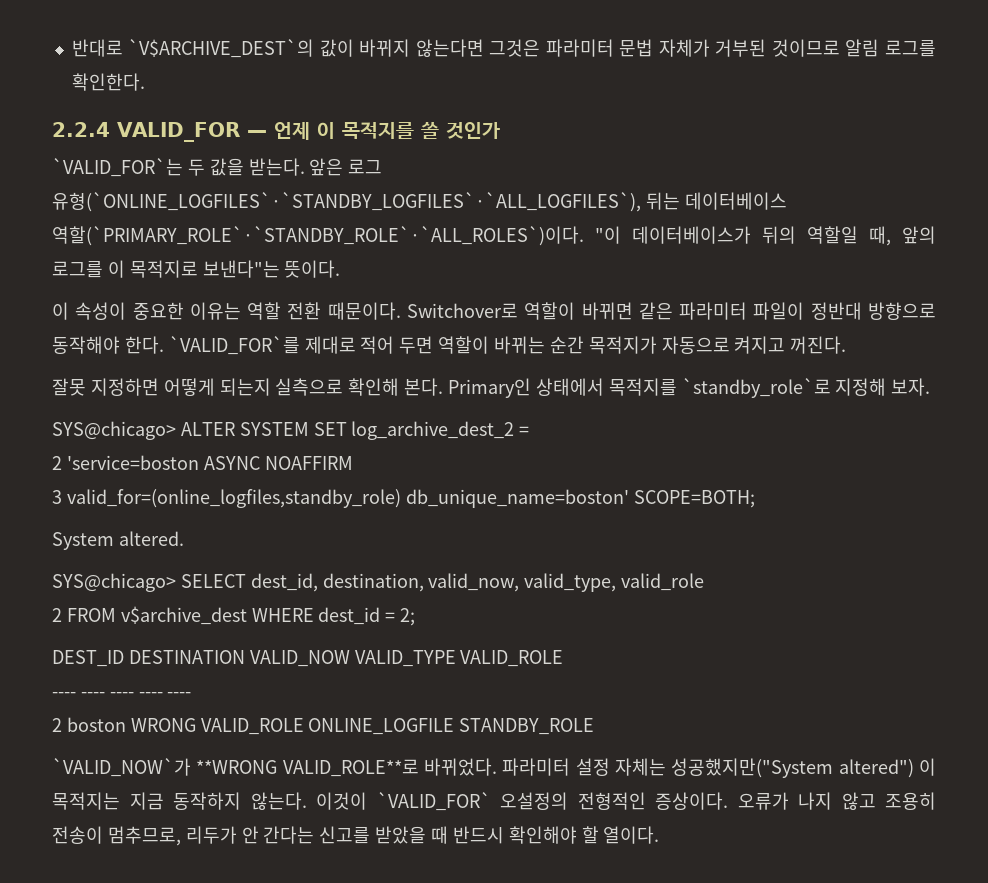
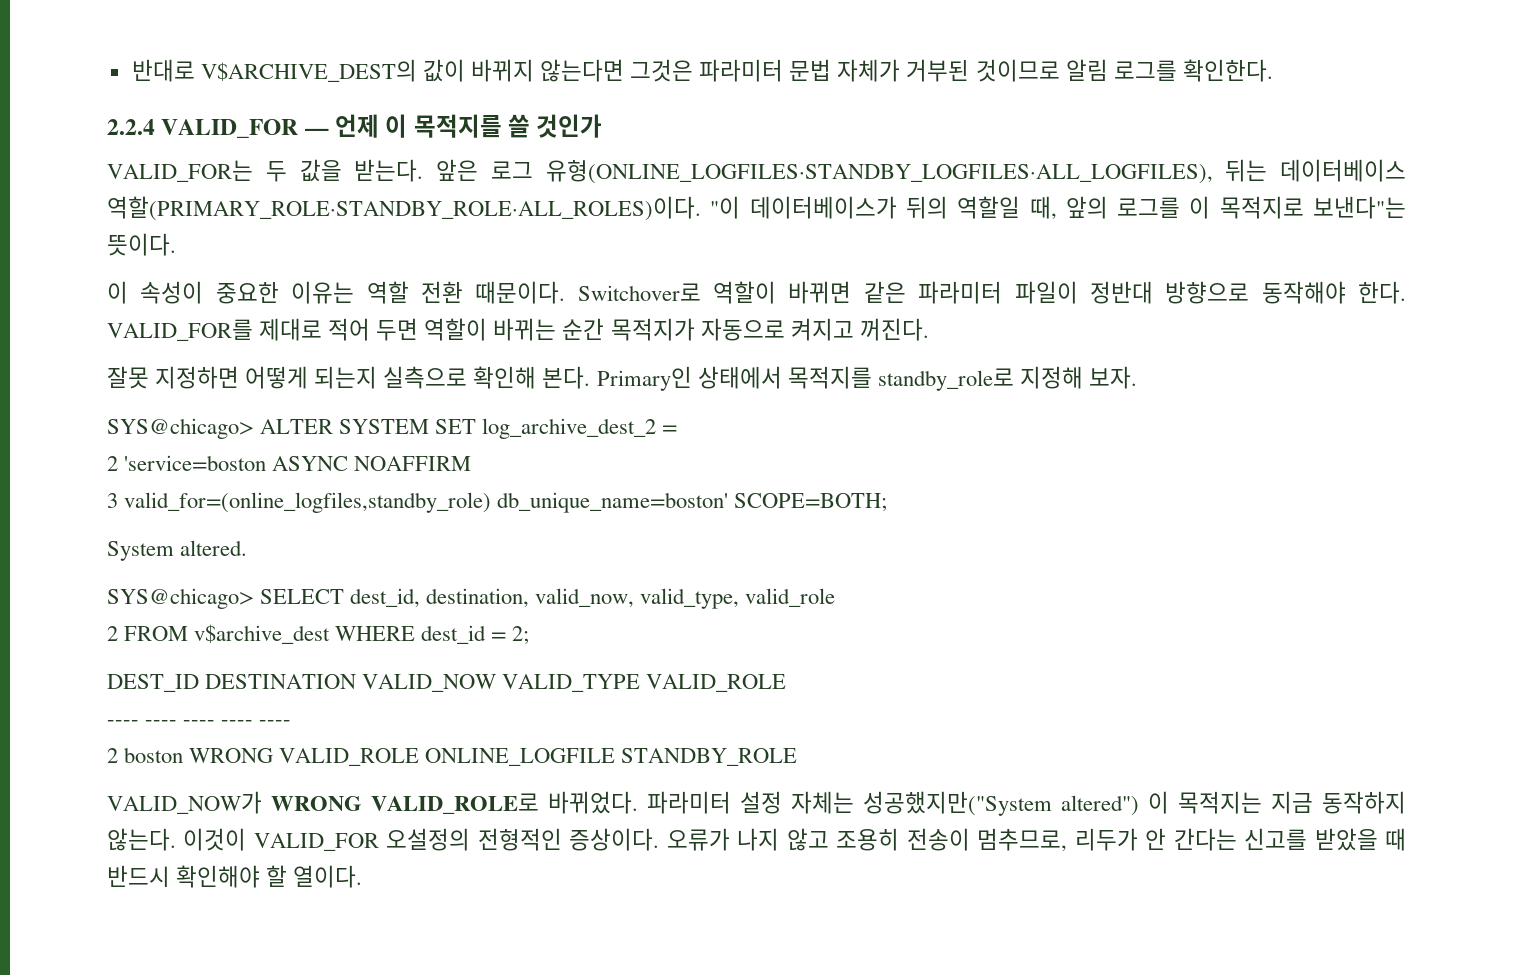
[128,39,315,58] `V$ARCHIVE_DEST`의 -> [200,59,417,82] V$ARCHIVE_DEST의
[52,158,183,177] `VALID_FOR`는 -> [107,160,253,182] VALID_FOR는
[52,192,641,212] 유형(`ONLINE_LOGFILES`·`STANDBY_LOGFILES`·`ALL_LOGFILES`), -> [545,160,1213,184] 유형(ONLINE_LOGFILES·STANDBY_LOGFILES·ALL_LOGFILES),
[52,226,584,246] 역할(`PRIMARY_ROLE`·`STANDBY_ROLE`·`ALL_ROLES`)이다. -> [107,196,701,221] 역할(PRIMARY_ROLE·STANDBY_ROLE·ALL_ROLES)이다.
[168,336,300,355] `VALID_FOR`를 -> [107,319,253,341] VALID_FOR를
[681,378,831,398] `standby_role`로 -> [877,368,1014,391] standby_role로
[52,758,419,777] `VALID_NOW`가 **WRONG VALID_ROLE**로 -> [107,791,539,814] VALID_NOW가 WRONG VALID_ROLE로
[376,792,491,811] `VALID_FOR` -> [253,833,379,851] VALID_FOR

